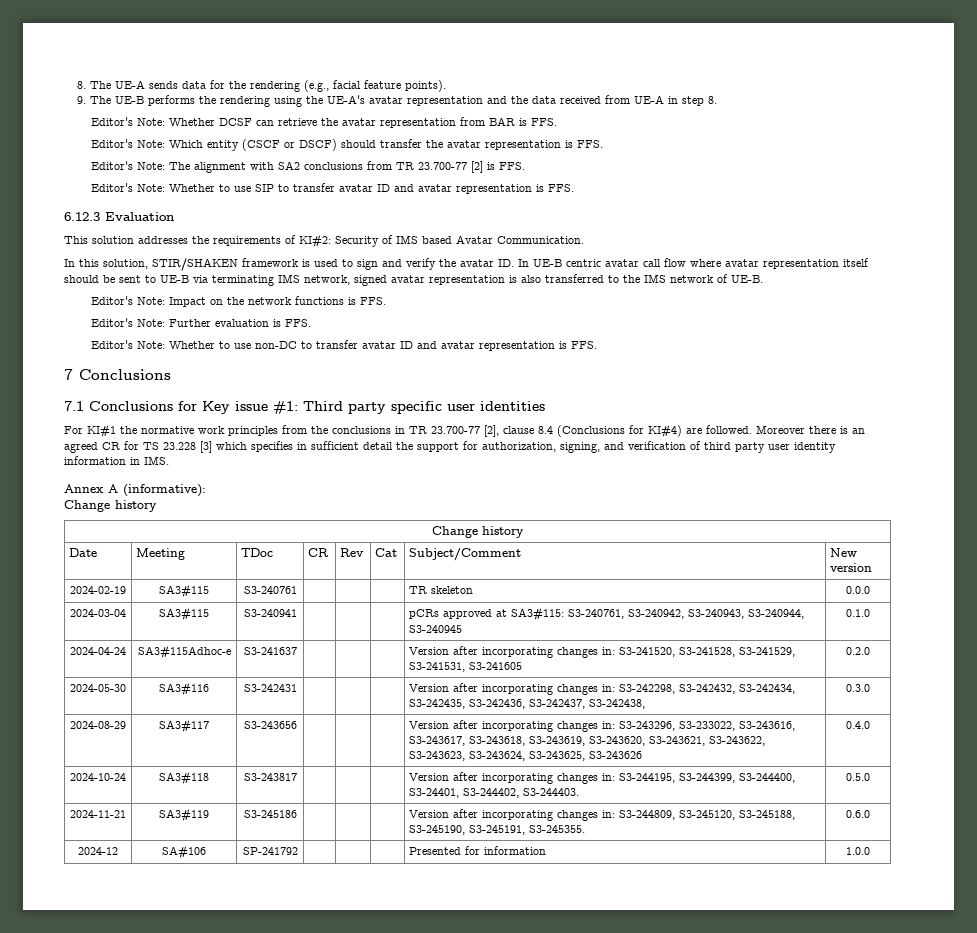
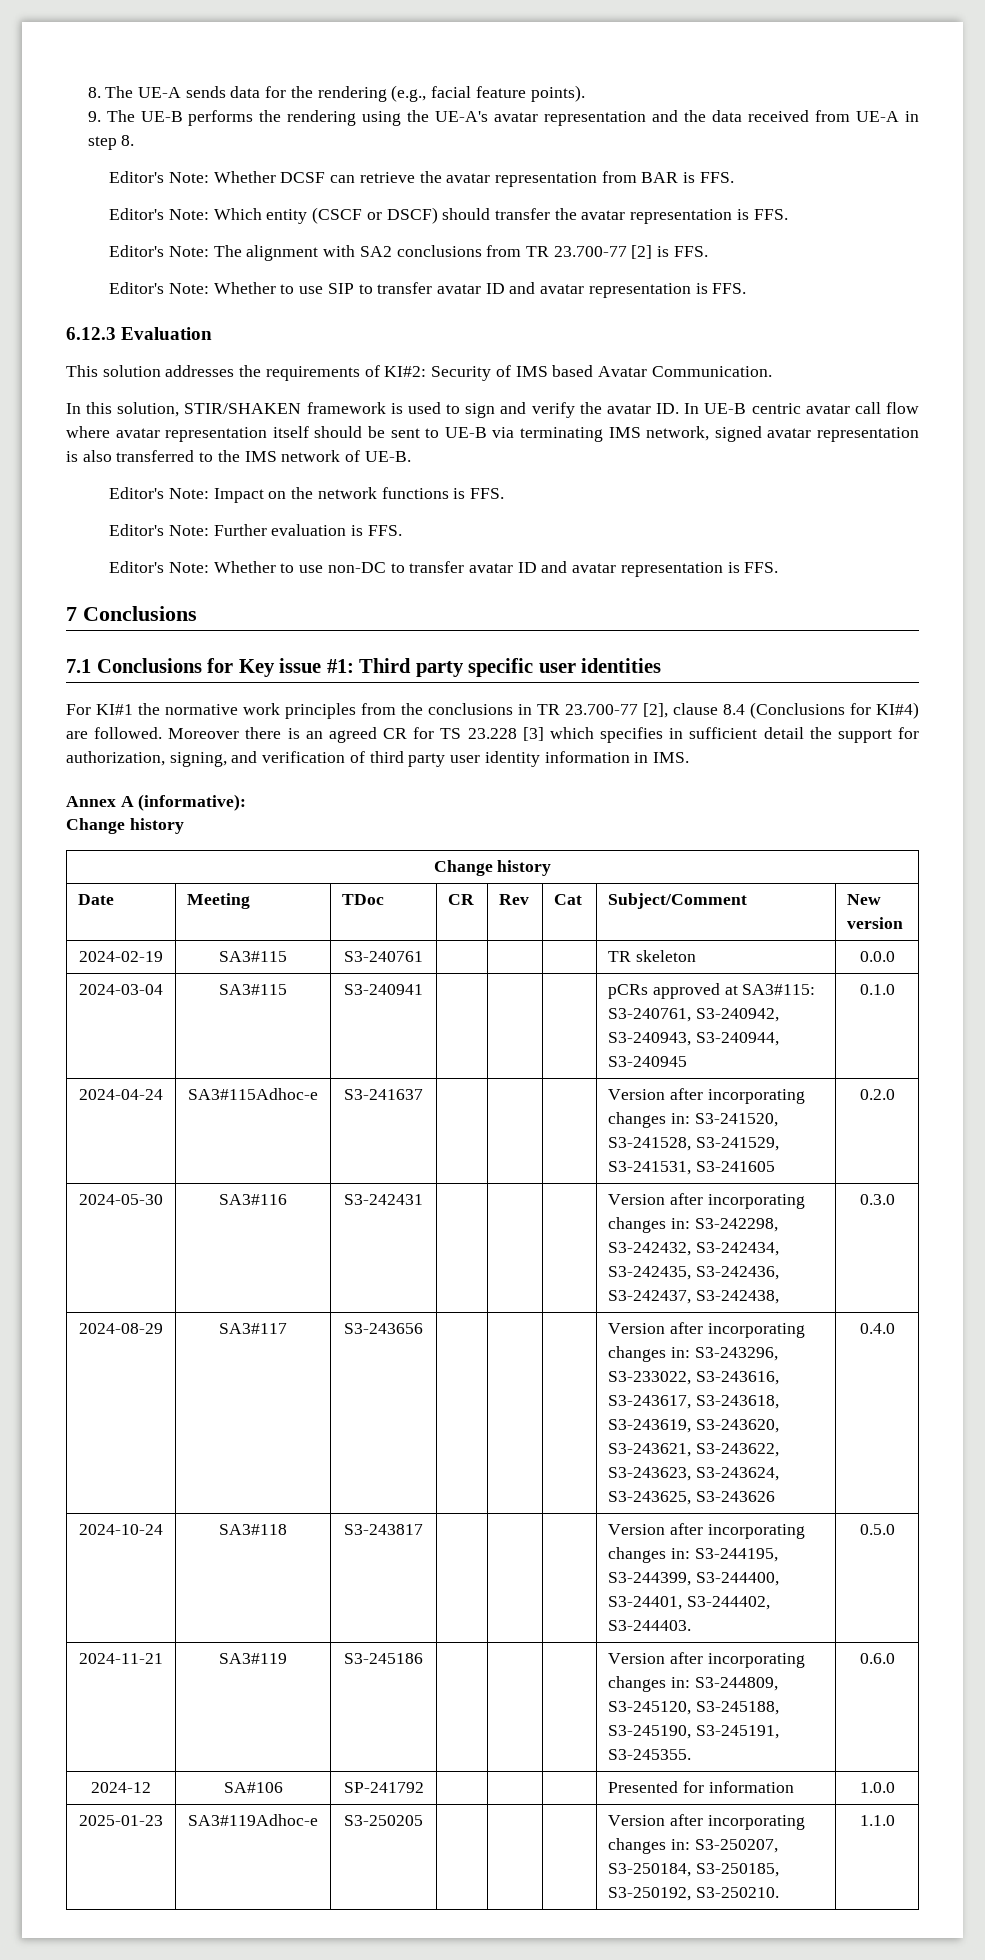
(870, 851) none -> [79,1815,163,1826] [188,1814,318,1826] [344,1815,423,1826] [608,1814,805,1830] [608,1838,778,1854] [608,1863,779,1877] [608,1887,779,1901] [859,1815,895,1826] // 2025-01-23 | SA3#119Adhoc-e | S3-250205 | | | | Version after incorporating changes in: S3-250207, S3-250184, S3-250185, S3-250192, S3-250210. | 1.1.0

